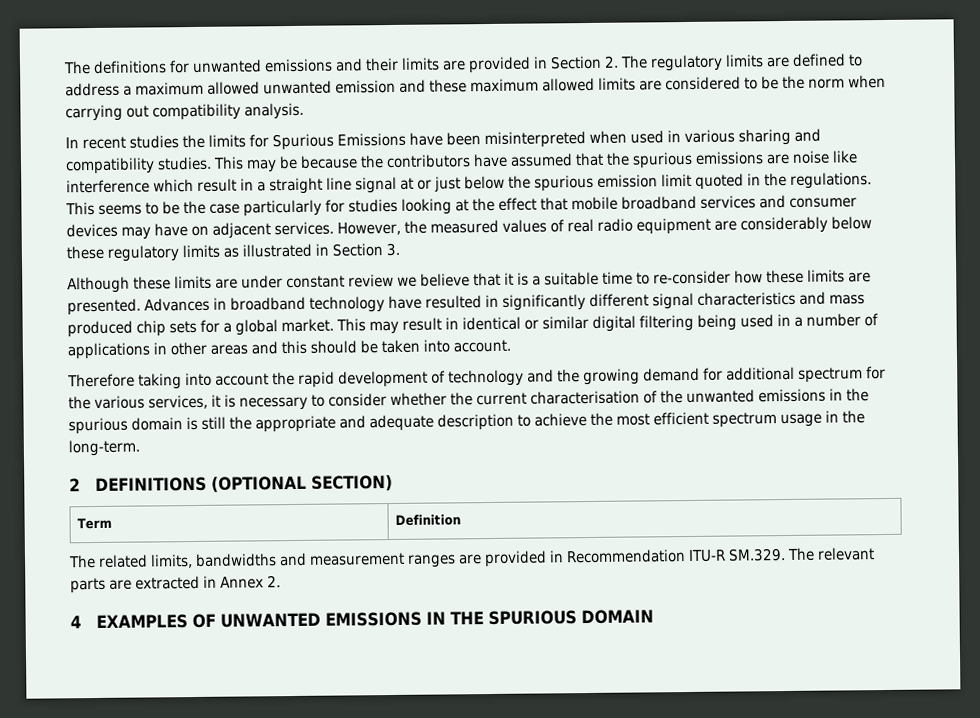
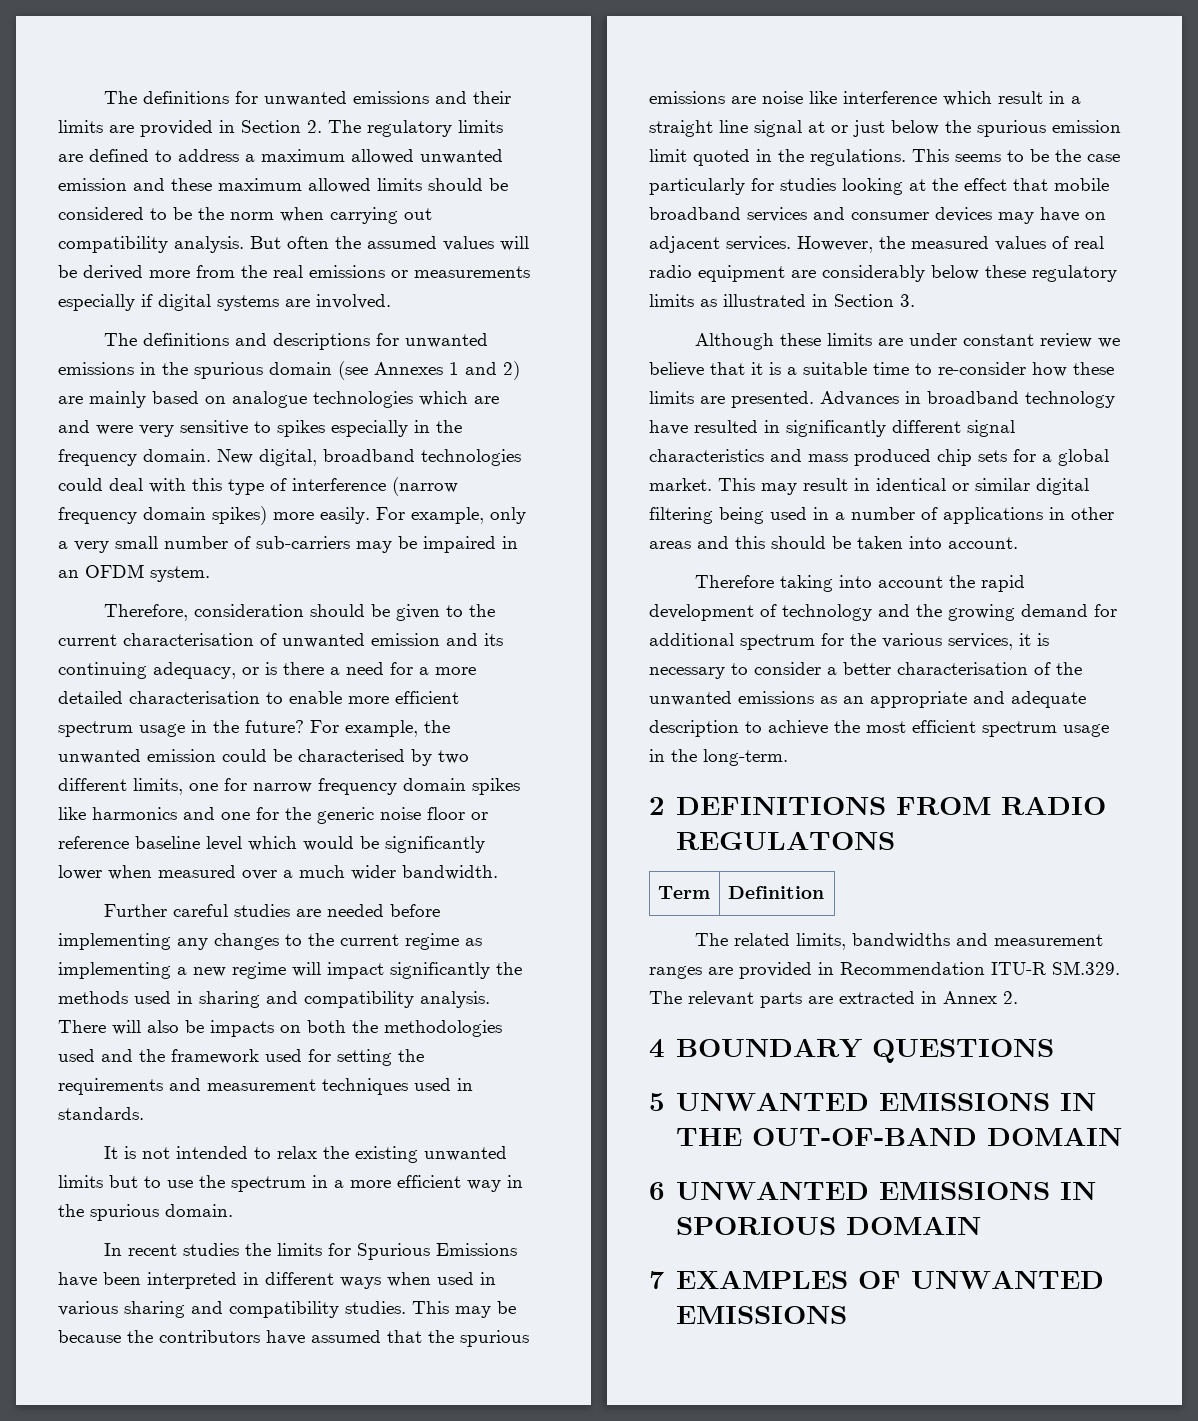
[639,80,662,91] are -> [428,178,508,191] should be
(304, 111) none -> [250,236,529,251] [58,265,530,280] [58,294,391,311] [103,333,488,350] [58,361,520,380] [58,391,499,408] [58,420,462,437] [58,449,521,466] [58,477,458,496] [58,506,526,525] [58,536,518,553] [58,564,210,582] [103,604,495,621] [58,633,503,648] [58,662,476,679] [58,691,459,704] [58,720,450,737] [58,749,469,766] [58,778,520,795] [58,807,488,824] [58,836,485,853] [58,865,498,880] [103,904,440,917] [58,933,482,950] [58,962,522,979] [58,991,490,1008] [58,1020,502,1037] [58,1049,424,1066] [58,1078,473,1095] [58,1107,144,1120] [103,1146,507,1163] [58,1175,523,1192] [58,1204,233,1221] But often the assumed values will be derived more from the real emissions or measurements especially if digital systems are involved. // The definitions and descriptions for unwanted emissions in the spurious domain (see Annexes 1 and 2) are mainly based on analogue technologies which are and were very sensitive to spikes especially in the frequency domain. New digital, broadband technologies could deal with this type of interference (narrow frequency domain spikes) more easily. For example, only a very small number of sub-carriers may be impaired in an OFDM system. // Therefore, consideration should be given to the current characterisation of unwanted emission and its continuing adequacy, or is there a need for a more detailed characterisation to enable more efficient spectrum usage in the future? For example, the unwanted emission could be characterised by two different limits, one for narrow frequency domain spikes like harmonics and one for the generic noise floor or reference baseline level which would be significantly lower when measured over a much wider bandwidth. // Further careful studies are needed before implementing any changes to the current regime as implementing a new regime will impact significantly the methods used in sharing and compatibility analysis. There will also be impacts on both the methodologies used and the framework used for setting the requirements and measurement techniques used in standards. // It is not intended to relax the existing unwanted limits but to use the spectrum in a more efficient way in the spurious domain.
[484,131,586,149] misinterpreted -> [147,1272,381,1289] interpreted in different ways
[390,392,527,407] whether the current -> [827,662,891,675] a better
[829,388,869,402] [68,416,252,435] in the spurious domain is still the -> [820,696,864,704] as an
[210,474,393,493] (OPTIONAL SECTION) -> [895,796,1106,815] [675,831,895,850] FROM RADIO REGULATONS
[95,609,654,630] EXAMPLES OF UNWANTED EMISSIONS IN THE SPURIOUS DOMAIN -> [675,1038,1054,1063] [649,1092,1096,1111] [675,1127,1122,1146] [649,1181,1096,1200] [675,1216,981,1235] [649,1270,1104,1289] [675,1305,847,1324] BOUNDARY QUESTIONS // 5 UNWANTED EMISSIONS IN THE OUT-OF-BAND DOMAIN // 6 UNWANTED EMISSIONS IN SPORIOUS DOMAIN // 7 EXAMPLES OF UNWANTED EMISSIONS

